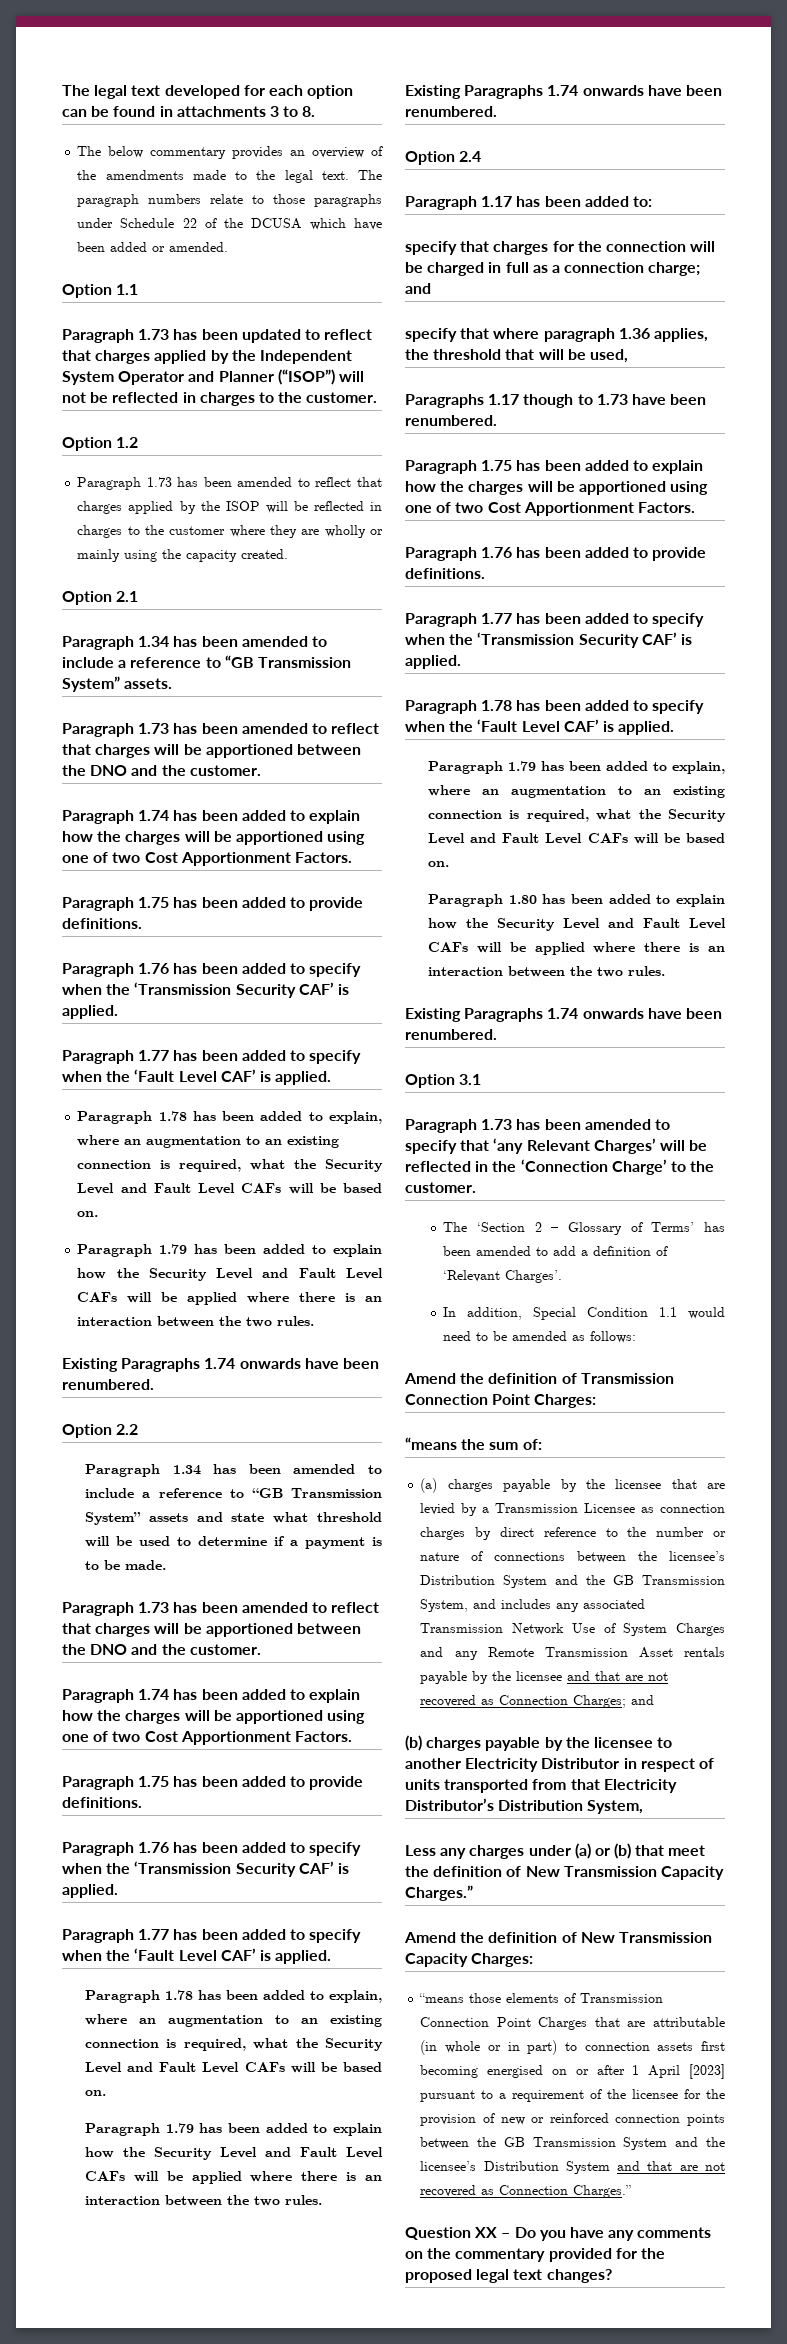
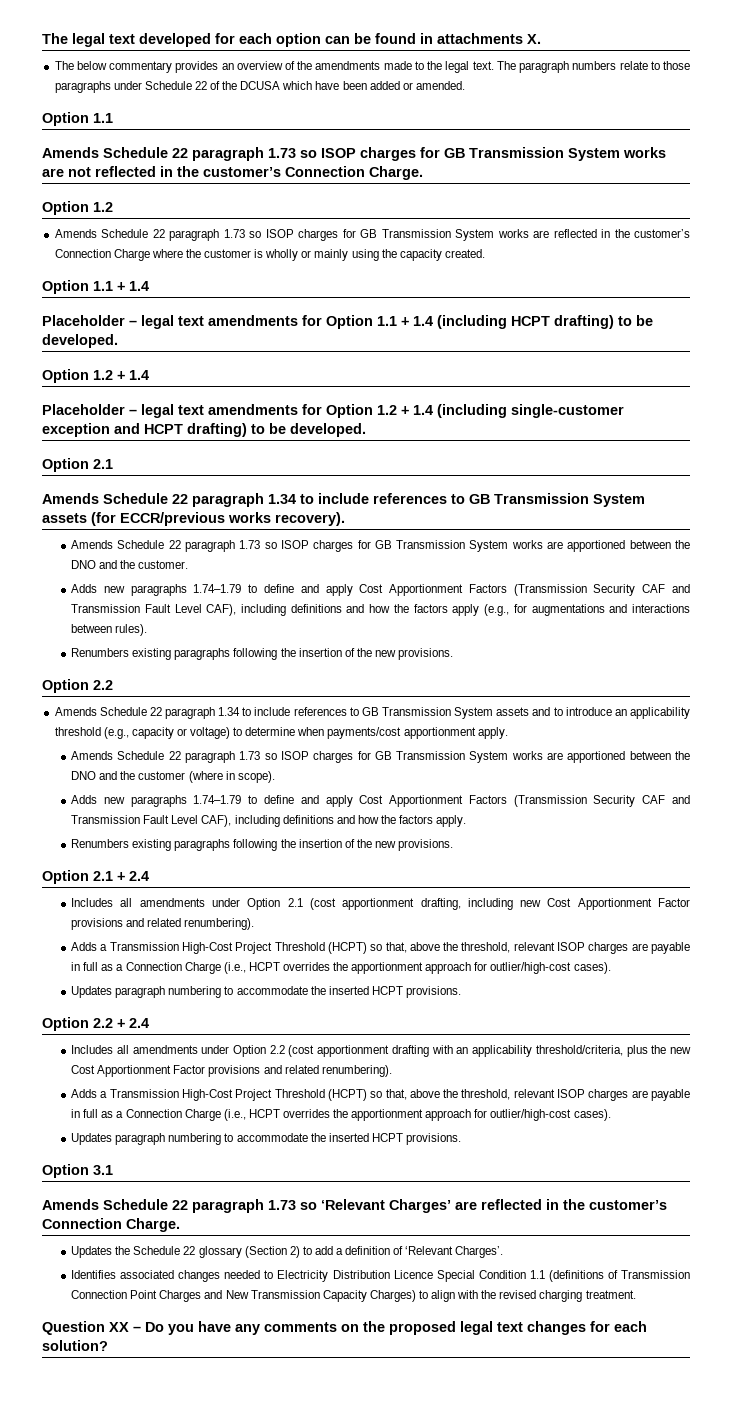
[269,106,316,117] 3 to 8. -> [527,34,541,44] X.
[62,329,373,343] [62,350,352,364] [62,369,364,385] [62,392,378,406] [62,437,139,451] [77,477,382,490] [77,501,382,514] [77,525,320,538] Paragraph 1.73 has been updated to reflect that charges applied by the Independent System Operator and Planner (“ISOP”) will not be reflected in charges to the customer. // Option 1.2 // Paragraph 1.73 has been amended to reflect that charges applied by the ISOP will be reflected in charges to the customer where they are -> [42,147,666,161] [42,166,423,180] [42,201,113,215] [54,229,691,241] [54,249,264,261] Amends Schedule 22 paragraph 1.73 so ISOP charges for GB Transmission System works are not reflected in the customer’s Connection Charge. // Option 1.2 // Amends Schedule 22 paragraph 1.73 so ISOP charges for GB Transmission System works are reflected in the customer’s Connection Charge where the customer is
[116,591,139,602] [62,636,327,650] [62,655,351,668] [62,676,173,692] [62,723,380,737] [62,744,361,758] [62,765,261,776] [62,810,361,824] [62,831,366,845] [62,852,352,866] [62,897,364,911] [62,918,142,929] [62,963,362,977] [62,982,349,998] [62,1005,118,1019] [62,1050,362,1064] [62,1069,332,1085] [77,1111,382,1124] [77,1135,340,1148] [77,1159,384,1172] [77,1183,383,1194] [77,1211,99,1217] [77,1244,383,1257] [77,1268,383,1281] [77,1292,382,1305] [77,1316,315,1327] [62,1358,379,1372] [62,1379,154,1390] [62,1424,139,1438] [84,1464,382,1477] [84,1488,382,1498] [84,1512,382,1525] [84,1536,382,1549] [84,1560,166,1570] [62,1602,380,1616] [62,1623,361,1637] [62,1644,261,1655] [62,1689,361,1703] [62,1710,366,1724] [62,1731,352,1745] [62,1776,364,1790] [62,1797,142,1808] [62,1842,362,1856] [62,1861,349,1877] [62,1884,118,1898] [62,1929,362,1943] [62,1948,332,1964] [84,1990,382,2003] [84,2014,382,2027] [84,2038,383,2051] [84,2062,382,2073] [84,2090,106,2096] [84,2123,382,2136] [84,2147,383,2160] [84,2171,382,2184] [84,2195,322,2206] [405,85,722,99] [405,106,497,117] [405,151,482,165] [405,196,652,210] [405,241,716,255] [405,262,701,276] [405,283,431,294] [405,328,708,342] [405,349,628,363] [405,394,707,408] [405,415,497,426] [405,460,704,474] [405,481,709,495] [405,502,695,516] [405,547,707,561] [405,568,485,579] [405,613,705,627] [405,632,692,648] [405,655,461,669] [405,700,705,714] [405,719,675,735] [427,761,725,774] [427,785,725,798] [427,809,726,822] [427,833,725,844] [427,861,449,867] [427,894,725,907] [427,918,726,931] [427,942,725,955] [427,966,665,977] [405,1008,722,1022] [405,1029,497,1040] [405,1074,482,1088] [405,1119,670,1133] [405,1138,708,1154] [405,1159,715,1175] [405,1182,476,1193] [443,1222,725,1235] [443,1246,532,1256] 2.1 // Paragraph 1.34 has been amended to include a reference to “GB Transmission System” assets. // Paragraph 1.73 has been amended to reflect that charges will be apportioned between the DNO and the customer. // Paragraph 1.74 has been added to explain how the charges will be apportioned using one of two Cost Apportionment Factors. // Paragraph 1.75 has been added to provide definitions. // Paragraph 1.76 has been added to specify when the ‘Transmission Security CAF’ is applied. // Paragraph 1.77 has been added to specify when the ‘Fault Level CAF’ is applied. // Paragraph 1.78 has been added to explain, where an augmentation to an existing connection is required, what the Security Level and Fault Level CAFs will be based on. // Paragraph 1.79 has been added to explain how the Security Level and Fault Level CAFs will be applied where there is an interaction between the two rules. // Existing Paragraphs 1.74 onwards have been renumbered. // Option 2.2 // Paragraph 1.34 has been amended to include a reference to “GB Transmission System” assets and state what threshold will be used to determine if a payment is to be made. // Paragraph 1.73 has been amended to reflect that charges will be apportioned between the DNO and the customer. // Paragraph 1.74 has been added to explain how the charges will be apportioned using one of two Cost Apportionment Factors. // Paragraph 1.75 has been added to provide definitions. // Paragraph 1.76 has been added to specify when the ‘Transmission Security CAF’ is applied. // Paragraph 1.77 has been added to specify when the ‘Fault Level CAF’ is applied. // Paragraph 1.78 has been added to explain, where an augmentation to an existing connection is required, what the Security Level and Fault Level CAFs will be based on. // Paragraph 1.79 has been added to explain how the Security Level and Fault Level CAFs will be applied where there is an interaction between the two rules. // Existing Paragraphs 1.74 onwards have been renumbered. // Option 2.4 // Paragraph 1.17 has been added to: // specify that charges for the connection will be charged in full as a connection charge; and // specify that where paragraph 1.36 applies, the threshold that will be used, // Paragraphs 1.17 though to 1.73 have been renumbered. // Paragraph 1.75 has been added to explain how the charges will be apportioned using one of two Cost Apportionment Factors. // Paragraph 1.76 has been added to provide definitions. // Paragraph 1.77 has been added to specify when the ‘Transmission Security CAF’ is applied. // Paragraph 1.78 has been added to specify when the ‘Fault Level CAF’ is applied. // Paragraph 1.79 has been added to explain, where an augmentation to an existing connection is required, what the Security Level and Fault Level CAFs will be based on. // Paragraph 1.80 has been added to explain how the Security Level and Fault Level CAFs will be applied where there is an interaction between the two rules. // Existing Paragraphs 1.74 onwards have been renumbered. // Option 3.1 // Paragraph 1.73 has been amended to specify that ‘any Relevant Charges’ will be reflected in the ‘Connection Charge’ to the customer. // The ‘Section 2 – Glossary of Terms’ has been amended -> [93,281,149,291] [42,315,653,329] [42,334,118,348] [42,369,149,383] [42,404,624,418] [42,423,366,437] [42,458,113,472] [42,493,645,507] [42,512,345,526] [71,540,690,552] [71,560,189,569] [71,584,691,596] [71,604,690,616] [71,624,148,636] [71,648,454,660] [42,679,113,693] [54,707,690,719] [54,727,508,739] [71,751,690,763] [71,771,275,783] [71,795,691,807] [71,815,467,827] [71,839,454,851] [42,870,149,884] [71,898,690,910] [71,918,255,930] [71,942,690,954] [71,962,611,974] [71,986,461,998] [42,1017,149,1031] [71,1045,691,1057] [71,1065,392,1077] [71,1089,690,1101] [71,1109,611,1121] [71,1133,461,1145] [42,1164,113,1178] [42,1199,667,1213] [42,1218,180,1232] [71,1246,300,1258] 1.1 + 1.4 // Placeholder – legal text amendments for Option 1.1 + 1.4 (including HCPT drafting) to be developed. // Option 1.2 + 1.4 // Placeholder – legal text amendments for Option 1.2 + 1.4 (including single-customer exception and HCPT drafting) to be developed. // Option 2.1 // Amends Schedule 22 paragraph 1.34 to include references to GB Transmission System assets (for ECCR/previous works recovery). // Amends Schedule 22 paragraph 1.73 so ISOP charges for GB Transmission System works are apportioned between the DNO and the customer. // Adds new paragraphs 1.74–1.79 to define and apply Cost Apportionment Factors (Transmission Security CAF and Transmission Fault Level CAF), including definitions and how the factors apply (e.g., for augmentations and interactions between rules). // Renumbers existing paragraphs following the insertion of the new provisions. // Option 2.2 // Amends Schedule 22 paragraph 1.34 to include references to GB Transmission System assets and to introduce an applicability threshold (e.g., capacity or voltage) to determine when payments/cost apportionment apply. // Amends Schedule 22 paragraph 1.73 so ISOP charges for GB Transmission System works are apportioned between the DNO and the customer (where in scope). // Adds new paragraphs 1.74–1.79 to define and apply Cost Apportionment Factors (Transmission Security CAF and Transmission Fault Level CAF), including definitions and how the factors apply. // Renumbers existing paragraphs following the insertion of the new provisions. // Option 2.1 + 2.4 // Includes all amendments under Option 2.1 (cost apportionment drafting, including new Cost Apportionment Factor provisions and related renumbering). // Adds a Transmission High-Cost Project Threshold (HCPT) so that, above the threshold, relevant ISOP charges are payable in full as a Connection Charge (i.e., HCPT overrides the apportionment approach for outlier/high-cost cases). // Updates paragraph numbering to accommodate the inserted HCPT provisions. // Option 2.2 + 2.4 // Includes all amendments under Option 2.2 (cost apportionment drafting with an applicability threshold/criteria, plus the new Cost Apportionment Factor provisions and related renumbering). // Adds a Transmission High-Cost Project Threshold (HCPT) so that, above the threshold, relevant ISOP charges are payable in full as a Connection Charge (i.e., HCPT overrides the apportionment approach for outlier/high-cost cases). // Updates paragraph numbering to accommodate the inserted HCPT provisions. // Option 3.1 // Amends Schedule 22 paragraph 1.73 so ‘Relevant Charges’ are reflected in the customer’s Connection Charge. // Updates the Schedule 22 glossary (Section 2)
[443,1307,725,1320] [443,1331,637,1343] [404,1373,674,1384] [405,1394,597,1408] [405,1437,542,1450] [420,1478,725,1493] [420,1503,725,1516] [420,1527,726,1540] [420,1551,725,1563] [420,1575,725,1588] [420,1599,646,1612] [420,1623,725,1636] [420,1647,725,1660] [420,1671,669,1684] [420,1695,655,1708] [405,1735,673,1751] [405,1758,714,1772] [405,1779,677,1793] [405,1798,644,1814] [405,1843,706,1859] [405,1866,724,1880] [405,1885,473,1901] [404,1932,712,1943] [405,1953,534,1967] [419,1993,560,2003] In addition, Special Condition 1.1 would need to be amended as follows: // Amend the definition of Transmission Connection Point Charges: // “means the sum of: // (a) charges payable by the licensee that are levied by a Transmission Licensee as connection charges by direct reference to the number or nature of connections between the licensee’s Distribution System and the GB Transmission System, and includes any associated Transmission Network Use of System Charges and any Remote Transmission Asset rentals payable by the licensee and that are not recovered as Connection Charges; and // (b) charges payable by the licensee to another Electricity Distributor in respect of units transported from that Electricity Distributor’s Distribution System, // Less any charges under (a) or (b) that meet the definition of New Transmission Capacity Charges.” // Amend the definition of New Transmission Capacity Charges: // “means those elements -> [71,1270,604,1282] Identifies associated changes needed to Electricity Distribution Licence Special Condition 1.1 (definitions
[594,2017,725,2027] [420,2040,725,2055] [420,2064,725,2079] [420,2089,725,2102] [420,2113,725,2126] [420,2137,725,2150] [420,2161,725,2174] [420,2185,632,2198] that are attributable (in whole or in part) to connection assets first becoming energised on or after 1 April [2023] pursuant to a requirement of the licensee for the provision of new or reinforced connection points between the GB Transmission System and the licensee’s Distribution System and that are not recovered as Connection Charges.” -> [204,1290,636,1302] and New Transmission Capacity Charges) to align with the revised charging treatment.
[455,2248,665,2262] [405,2269,612,2283] commentary provided for the proposed legal text changes? -> [389,1321,647,1335] [42,1340,108,1351] proposed legal text changes for each solution?

